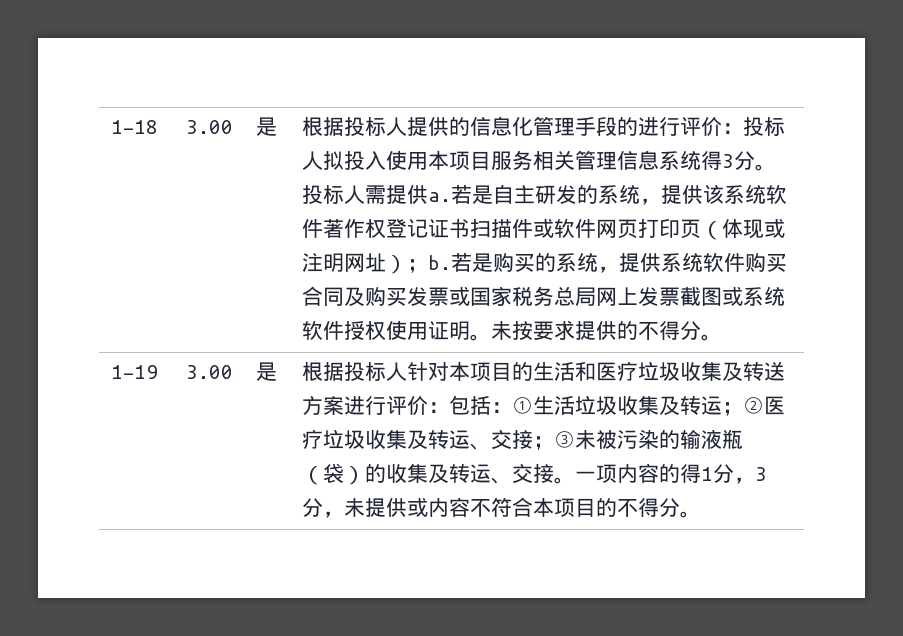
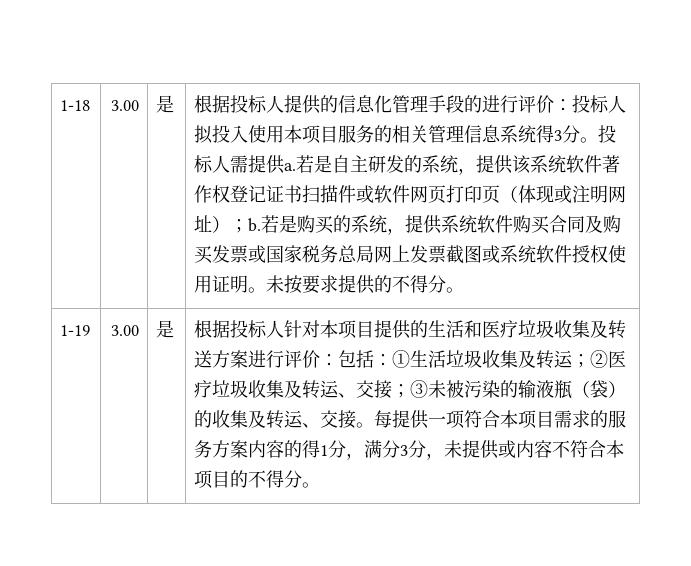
(534, 160) none -> [374,125,393,143] 的
(513, 371) none -> [374,320,412,339] 提供
[575,464,618,483] 一项 -> [374,410,627,429] [194,440,249,458] 每提供一项符合本项目需求的服务方案
(756, 480) none -> [364,440,401,458] 满分

